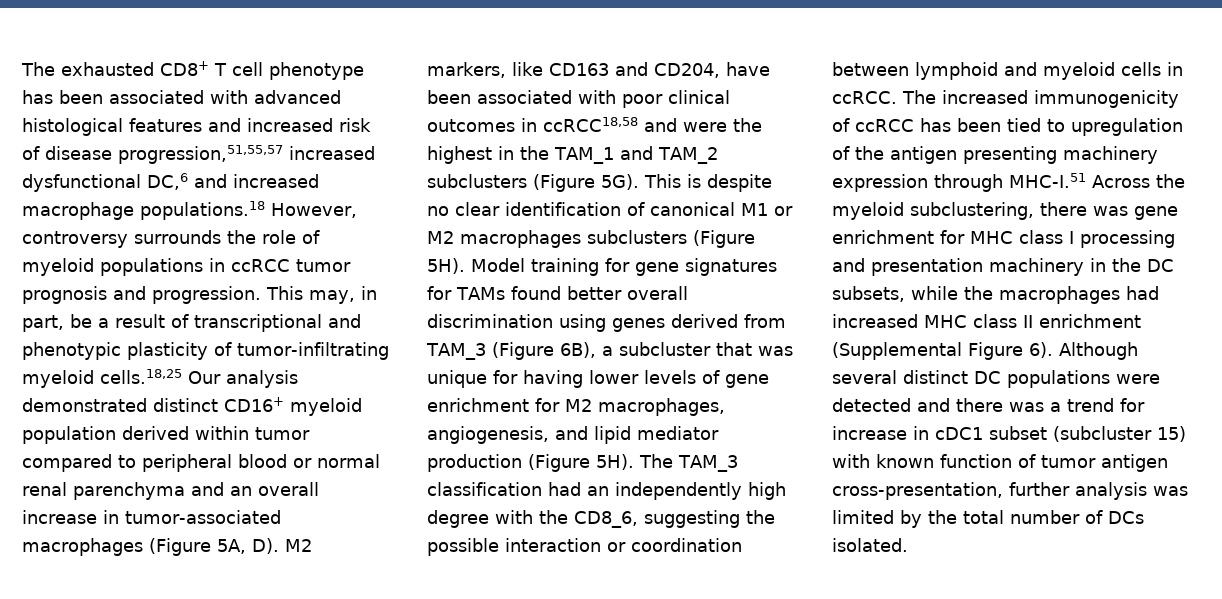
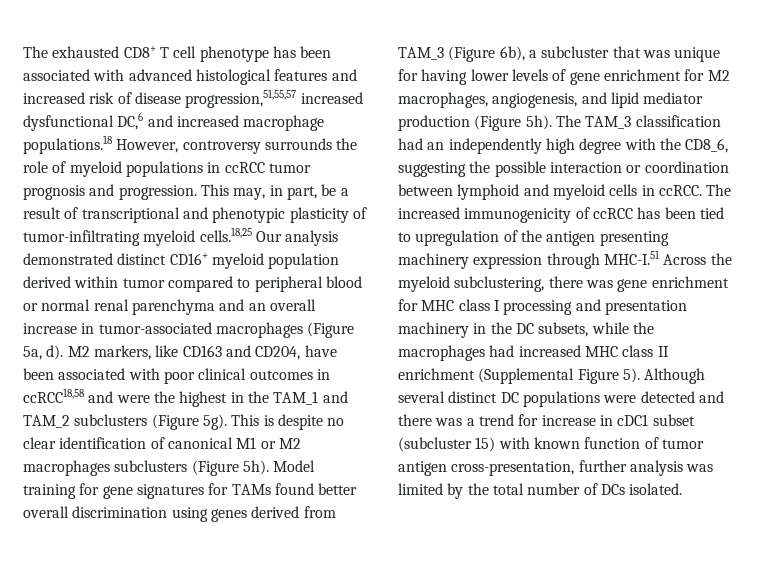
[216,538,279,554] 5A, D). -> [23,345,64,360] 5a, d).
[600,174,639,190] 5G). -> [202,414,227,430] 5g).
[427,258,465,274] 5H). -> [242,460,269,475] 5h).
[559,342,596,358] 6B), -> [499,46,525,61] 6b),
[595,454,634,470] 5H). -> [525,115,552,130] 5h).
[1028,342,1053,358] 6). -> [622,368,640,383] 5).

